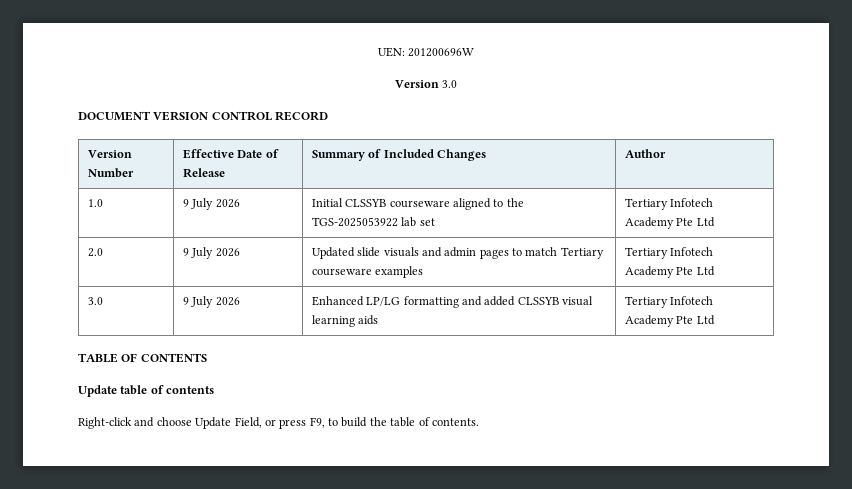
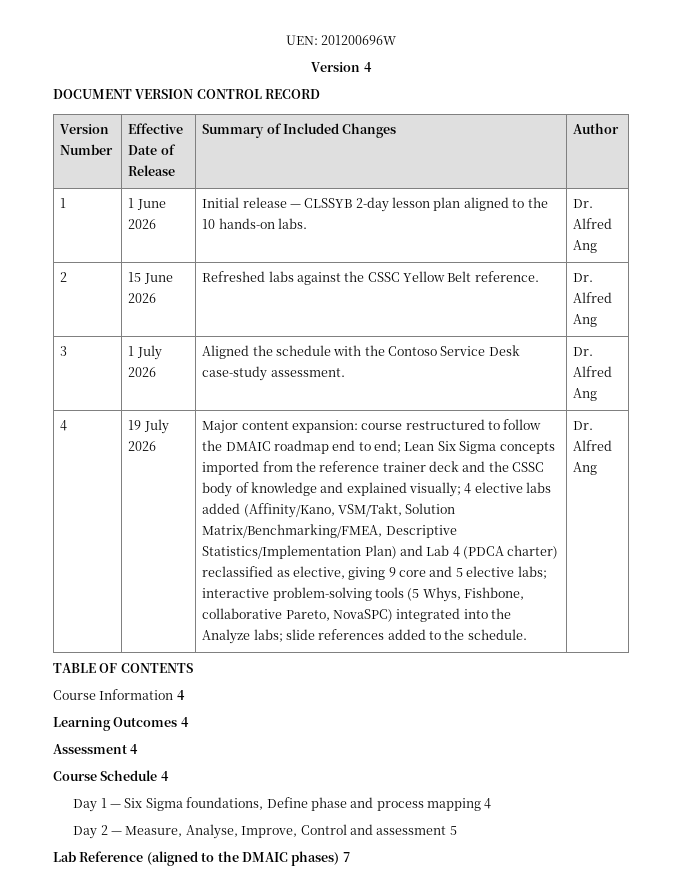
[442,80,458,88] 3.0 -> [363,62,372,72] 4
[87,199,103,207] [182,198,240,210] [311,198,524,210] [311,217,435,227] [624,198,714,210] [624,217,715,229] [87,248,103,257] [182,247,240,259] [311,247,604,259] [311,266,424,278] [624,247,714,259] [624,266,715,278] [87,297,103,305] [182,296,240,308] [311,296,594,308] [311,315,379,327] [624,296,714,308] [624,315,715,327] [78,353,207,363] [78,385,215,397] [78,417,479,429] 1.0 | 9 July 2026 | Initial CLSSYB courseware aligned to the TGS-2025053922 lab set | Tertiary Infotech Academy Pte Ltd // 2.0 | 9 July 2026 | Updated slide visuals and admin pages to match Tertiary courseware examples | Tertiary Infotech Academy Pte Ltd // 3.0 | 9 July 2026 | Enhanced LP/LG formatting and added CLSSYB visual learning aids | Tertiary Infotech Academy Pte Ltd // TABLE OF CONTENTS // Update table of contents // Right-click and choose Update Field, or press F9, to build the table of contents. -> [60,198,67,208] [128,198,166,210] [128,219,157,229] [202,197,548,212] [202,218,307,229] [573,199,594,208] [573,218,613,229] [573,240,598,253] [60,272,68,282] [128,272,173,284] [128,293,157,303] [202,271,539,285] [573,273,594,282] [573,292,613,303] [573,314,598,327] [60,346,68,356] [128,345,162,360] [128,367,157,377] [202,345,520,359] [202,366,345,381] [573,347,594,356] [573,366,613,377] [573,388,598,401] [60,420,68,431] [128,419,169,434] [128,441,157,451] [202,419,542,434] [202,440,555,454] [202,461,545,475] [202,482,552,497] [202,503,456,518] [202,524,457,538] [202,545,559,559] [202,566,547,580] [202,587,525,602] [202,608,512,622] [202,629,527,644] [573,421,594,430] [573,440,613,451] [573,462,598,475] [53,663,193,673] [53,689,185,700] [53,717,189,731] [53,744,139,754] [53,770,169,781] [73,797,492,812] [73,824,457,839] [53,851,350,866] 1 | 1 June 2026 | Initial release — CLSSYB 2-day lesson plan aligned to the 10 hands-on labs. | Dr. Alfred Ang // 2 | 15 June 2026 | Refreshed labs against the CSSC Yellow Belt reference. | Dr. Alfred Ang // 3 | 1 July 2026 | Aligned the schedule with the Contoso Service Desk case-study assessment. | Dr. Alfred Ang // 4 | 19 July 2026 | Major content expansion: course restructured to follow the DMAIC roadmap end to end; Lean Six Sigma concepts imported from the reference trainer deck and the CSSC body of knowledge and explained visually; 4 elective labs added (Affinity/Kano, VSM/Takt, Solution Matrix/Benchmarking/FMEA, Descriptive Statistics/Implementation Plan) and Lab 4 (PDCA charter) reclassified as elective, giving 9 core and 5 elective labs; interactive problem-solving tools (5 Whys, Fishbone, collaborative Pareto, NovaSPC) integrated into the Analyze labs; slide references added to the schedule. | Dr. Alfred Ang // TABLE OF CONTENTS // Course Information 4 // Learning Outcomes 4 // Assessment 4 // Course Schedule 4 // Day 1 — Six Sigma foundations, Define phase and process mapping 4 // Day 2 — Measure, Analyse, Improve, Control and assessment 5 // Lab Reference (aligned to the DMAIC phases) 7

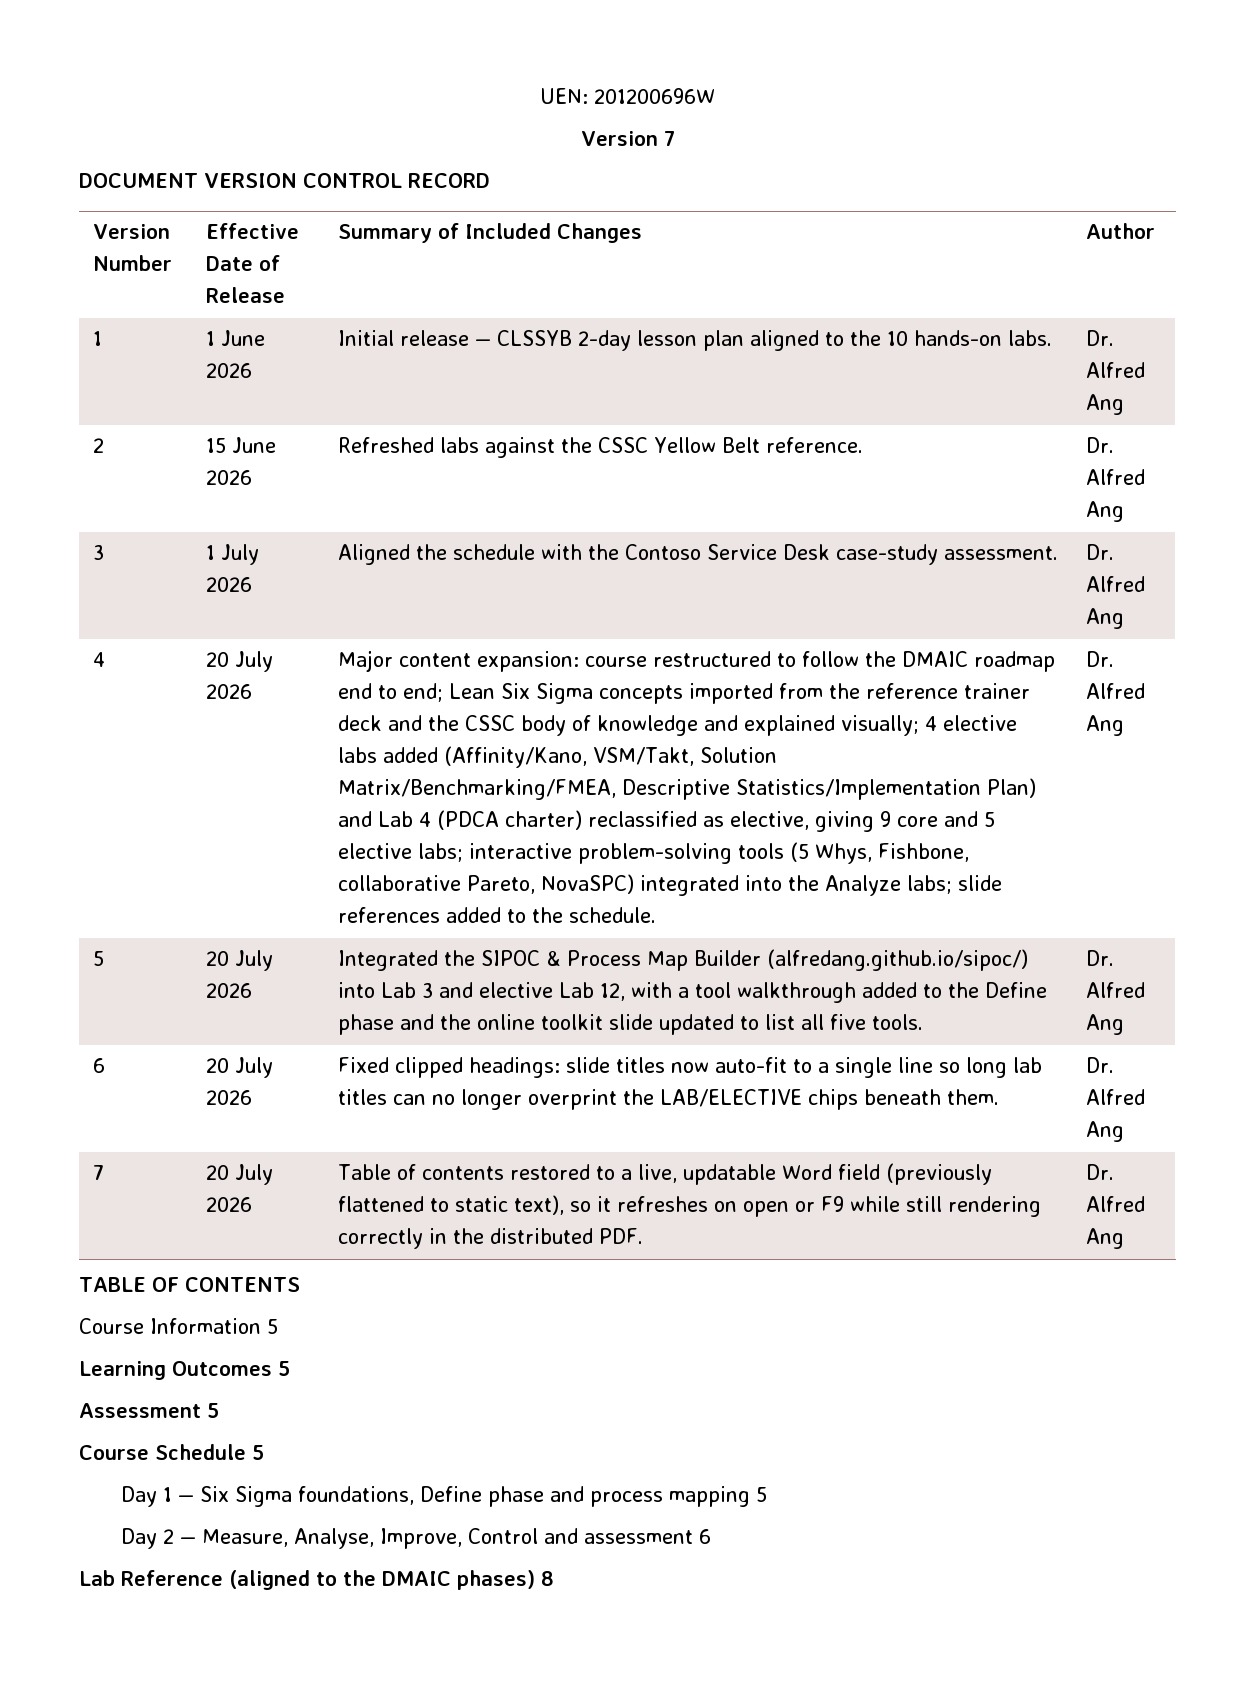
[363,62,372,72] 4 -> [663,131,675,146] 7
[128,420,142,430] 19 -> [206,652,230,667] 20
(598, 468) none -> [93,951,105,966] [206,950,274,971] [206,983,253,998] [338,949,1029,971] [338,982,1048,1003] [338,1014,924,1035] [1086,950,1115,966] [1086,982,1146,998] [1086,1014,1125,1035] [93,1058,106,1073] [206,1057,274,1078] [206,1090,253,1105] [338,1057,1043,1078] [338,1089,1000,1110] [1086,1057,1115,1073] [1086,1089,1146,1105] [1086,1121,1125,1142] [93,1165,105,1180] [206,1164,274,1185] [206,1197,253,1212] [338,1163,993,1185] [338,1195,1042,1217] [338,1228,644,1249] [1086,1164,1115,1180] [1086,1196,1146,1212] [1086,1228,1125,1249] // 5 | 20 July 2026 | Integrated the SIPOC & Process Map Builder (alfredang.github.io/sipoc/) into Lab 3 and elective Lab 12, with a tool walkthrough added to the Define phase and the online toolkit slide updated to list all five tools. | Dr. Alfred Ang // 6 | 20 July 2026 | Fixed clipped headings: slide titles now auto-fit to a single line so long lab titles can no longer overprint the LAB/ELECTIVE chips beneath them. | Dr. Alfred Ang // 7 | 20 July 2026 | Table of contents restored to a live, updatable Word field (previously flattened to static text), so it refreshes on open or F9 while still rendering correctly in the distributed PDF. | Dr. Alfred Ang
[176,690,185,700] 4 -> [267,1319,278,1334] 5
[180,717,189,727] 4 -> [278,1361,290,1376] 5
[130,744,139,754] 4 -> [207,1403,219,1418] 5
[160,771,169,781] 4 -> [252,1445,264,1460] 5
[484,798,492,809] 4 -> [756,1487,768,1502] 5
[449,826,457,835] 5 -> [699,1529,712,1544] 6
[342,852,350,862] 7 -> [541,1571,554,1586] 8

